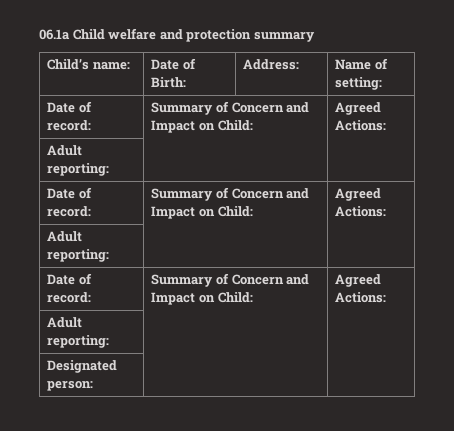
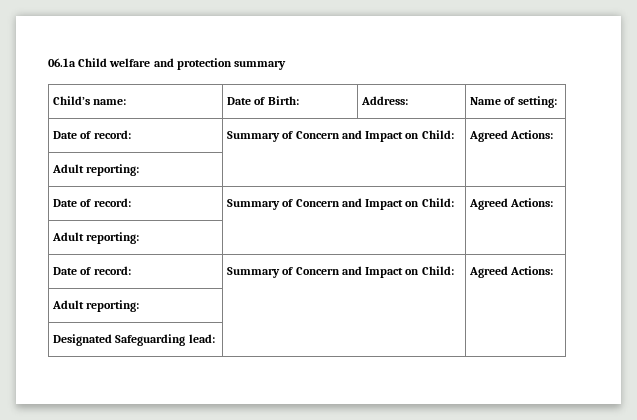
[47,381,94,391] person: -> [115,334,215,346] Safeguarding lead:

